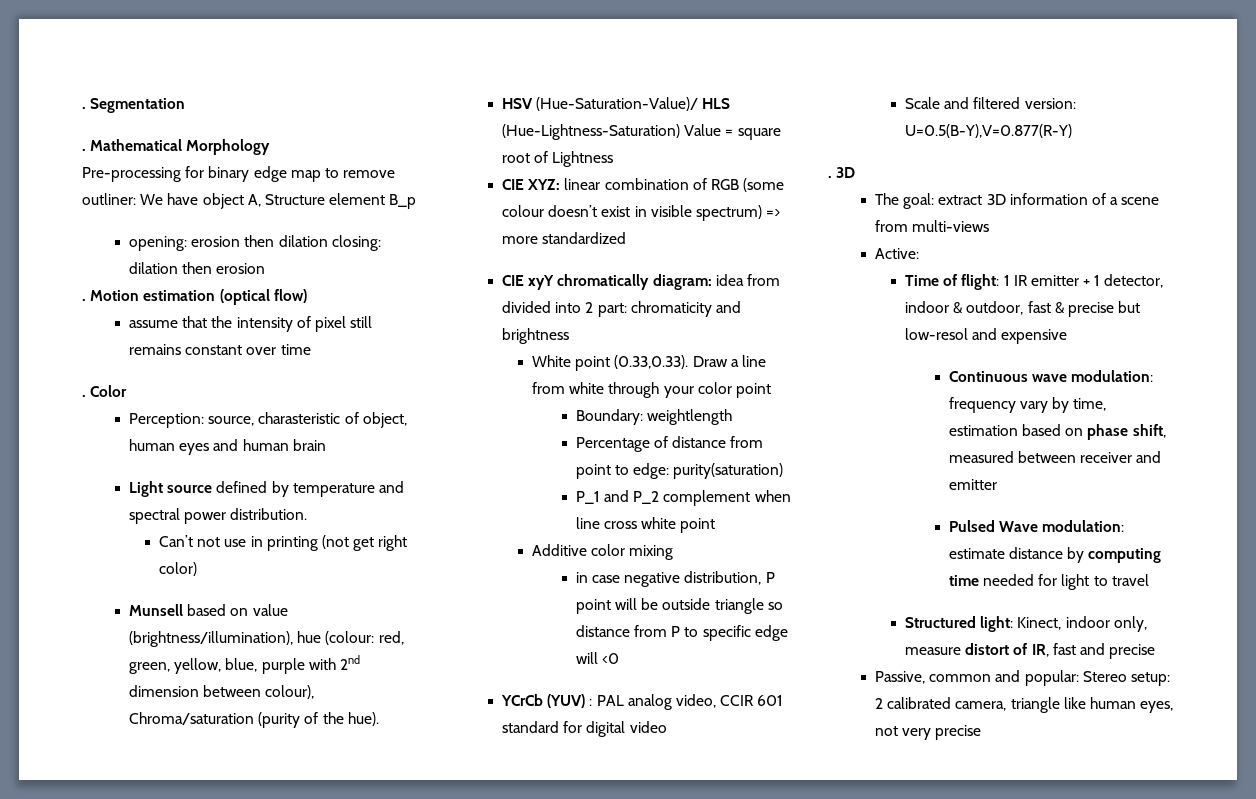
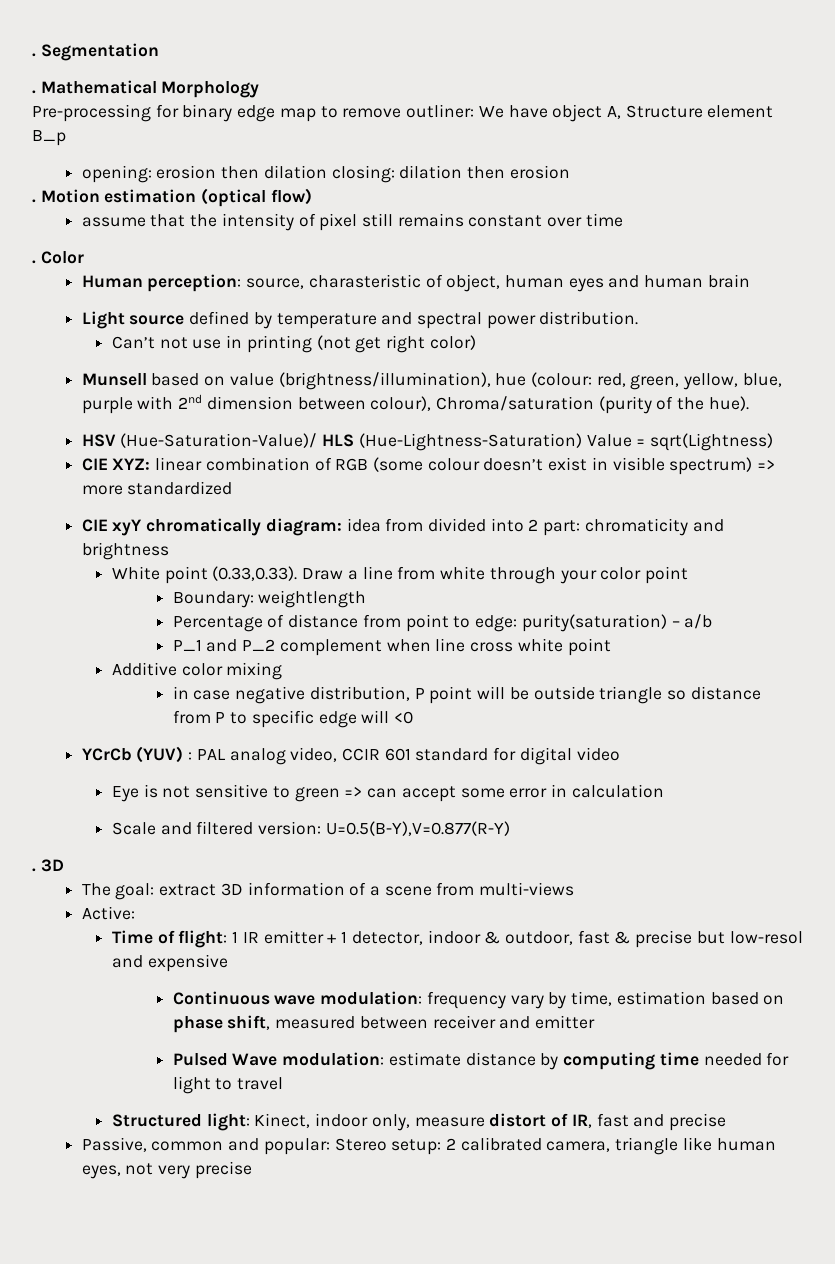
[129,413,205,428] Perception: -> [81,274,242,292] Human perception:
[737,128,781,140] [502,151,614,167] square root of Lightness -> [649,433,773,451] sqrt(Lightness)
(784, 471) none -> [671,614,713,629] – a/b
(667, 727) none -> [112,784,664,802] // Eye is not sensitive to green => can accept some error in calculation

